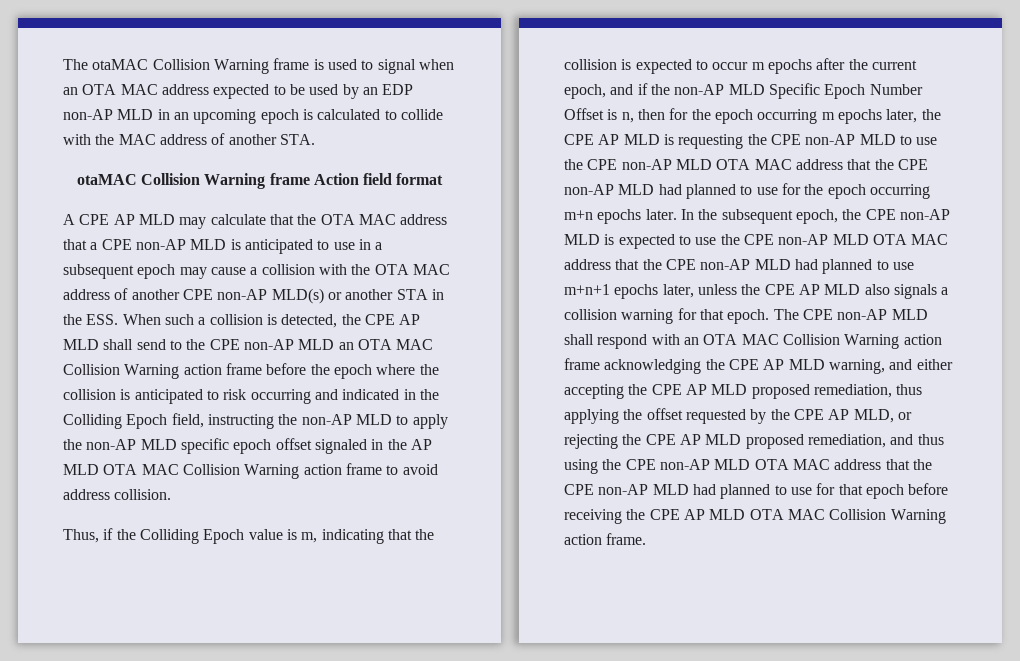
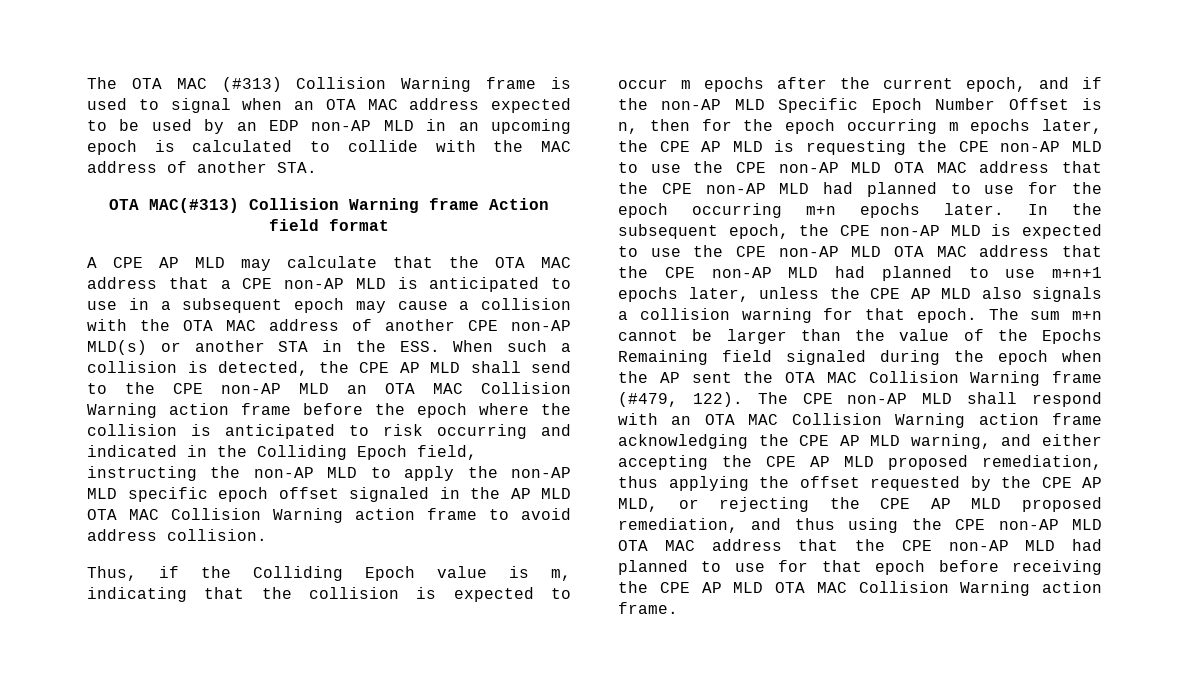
[63,59,149,70] The otaMAC -> [87,77,282,92] The OTA MAC (#313)
[76,174,137,185] otaMAC -> [109,198,239,213] OTA MAC(#313)
(799, 314) none -> [1030,311,1102,320] [618,329,1102,344] [618,350,1102,365] [618,371,1102,386] [618,392,788,407] sum m+n cannot be larger than the value of the Epochs Remaining field signaled during the epoch when the AP sent the OTA MAC Collision Warning frame (#479, 122). The

